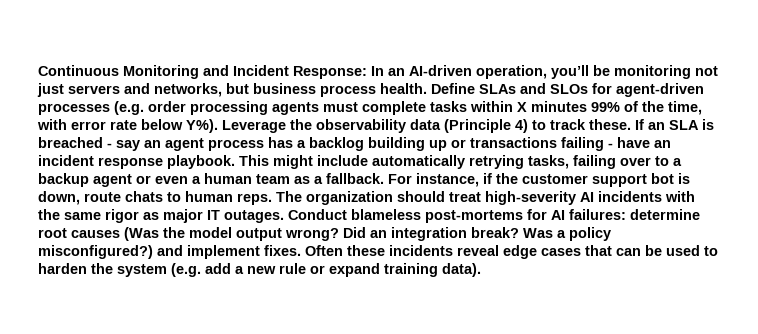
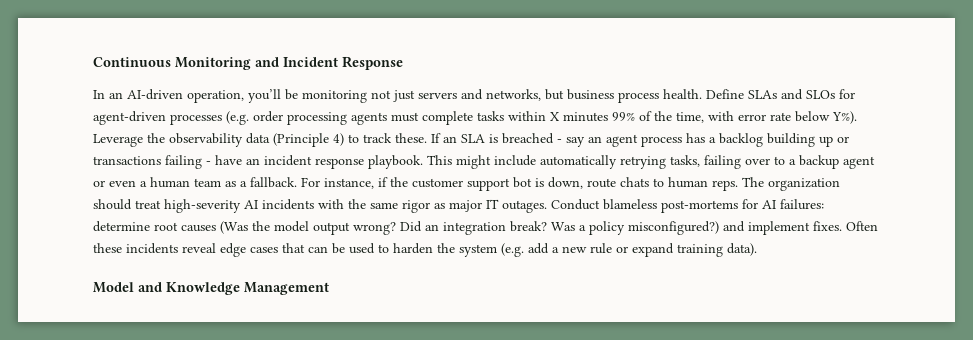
[293,66,367,79] Response: -> [342,56,403,70] Response //
(481, 270) none -> [93,282,329,295] // Model and Knowledge Management

